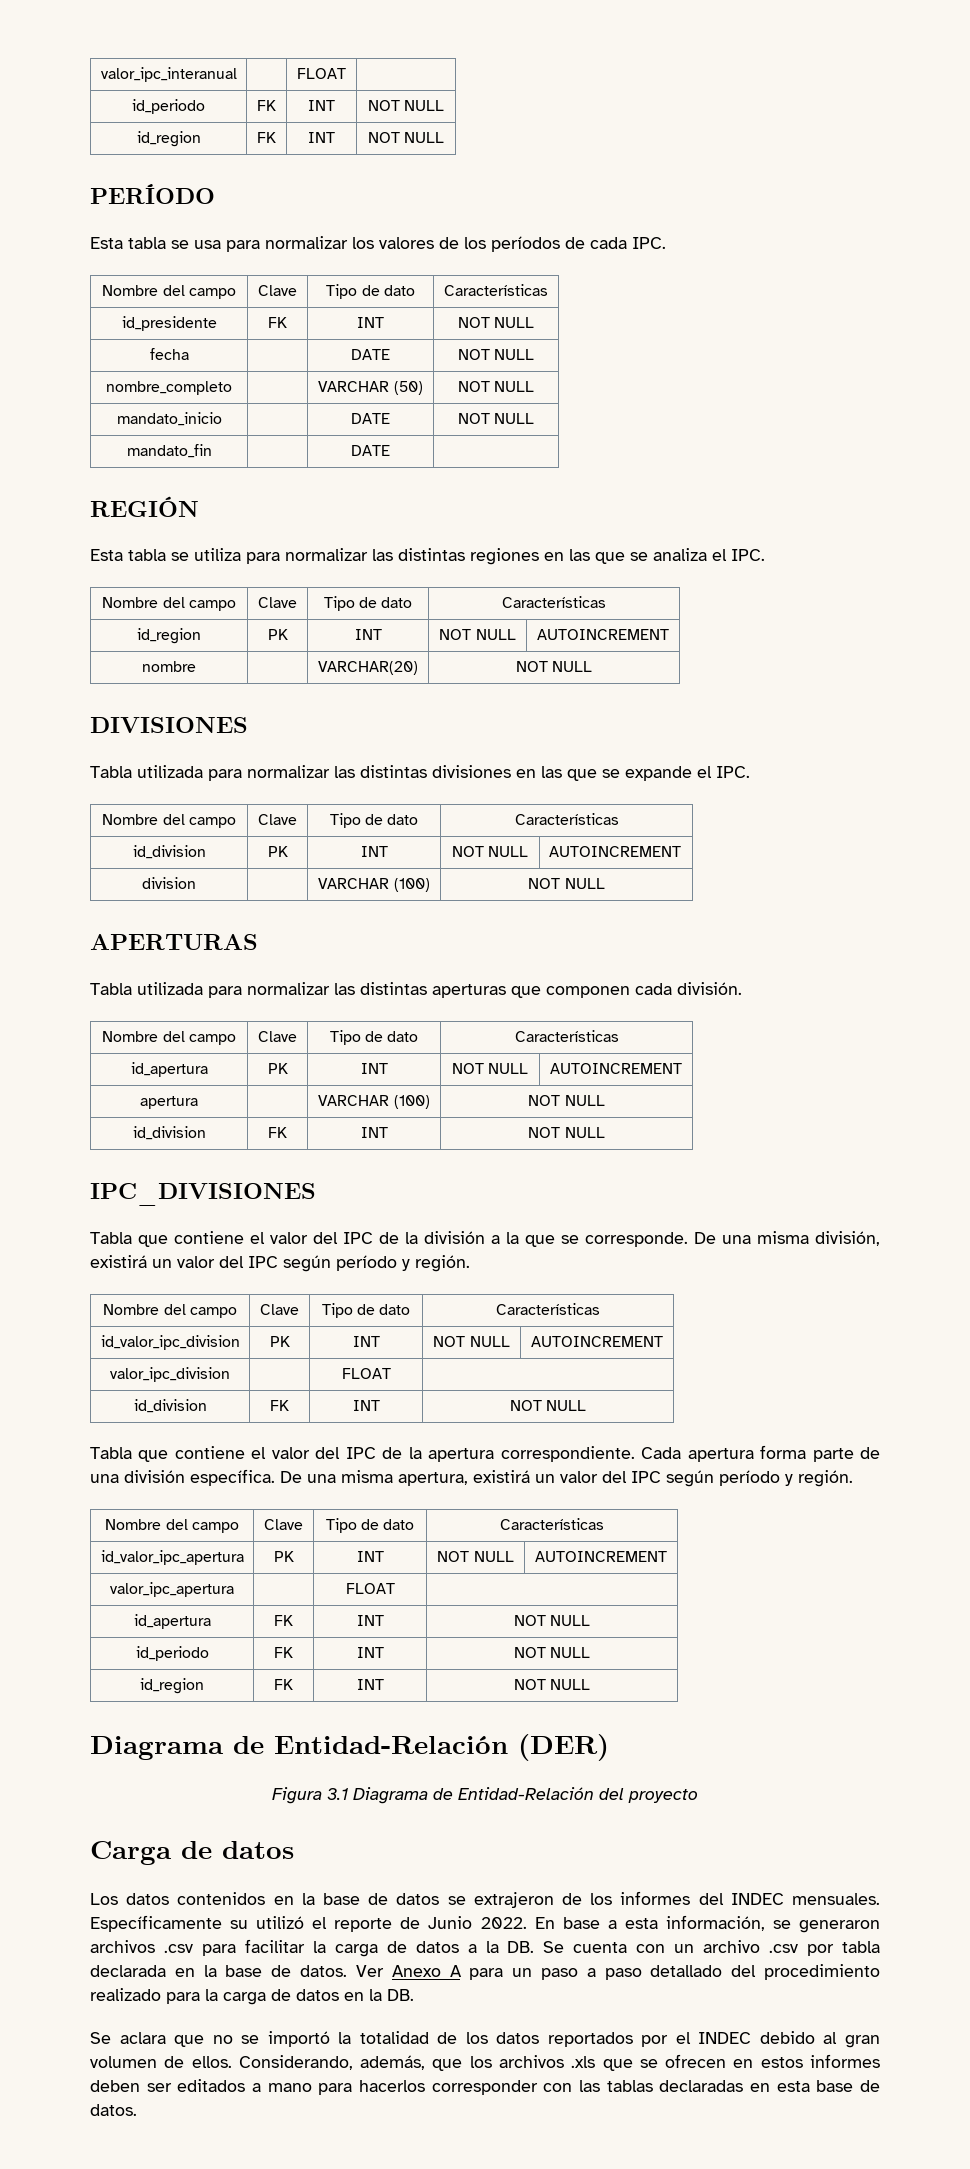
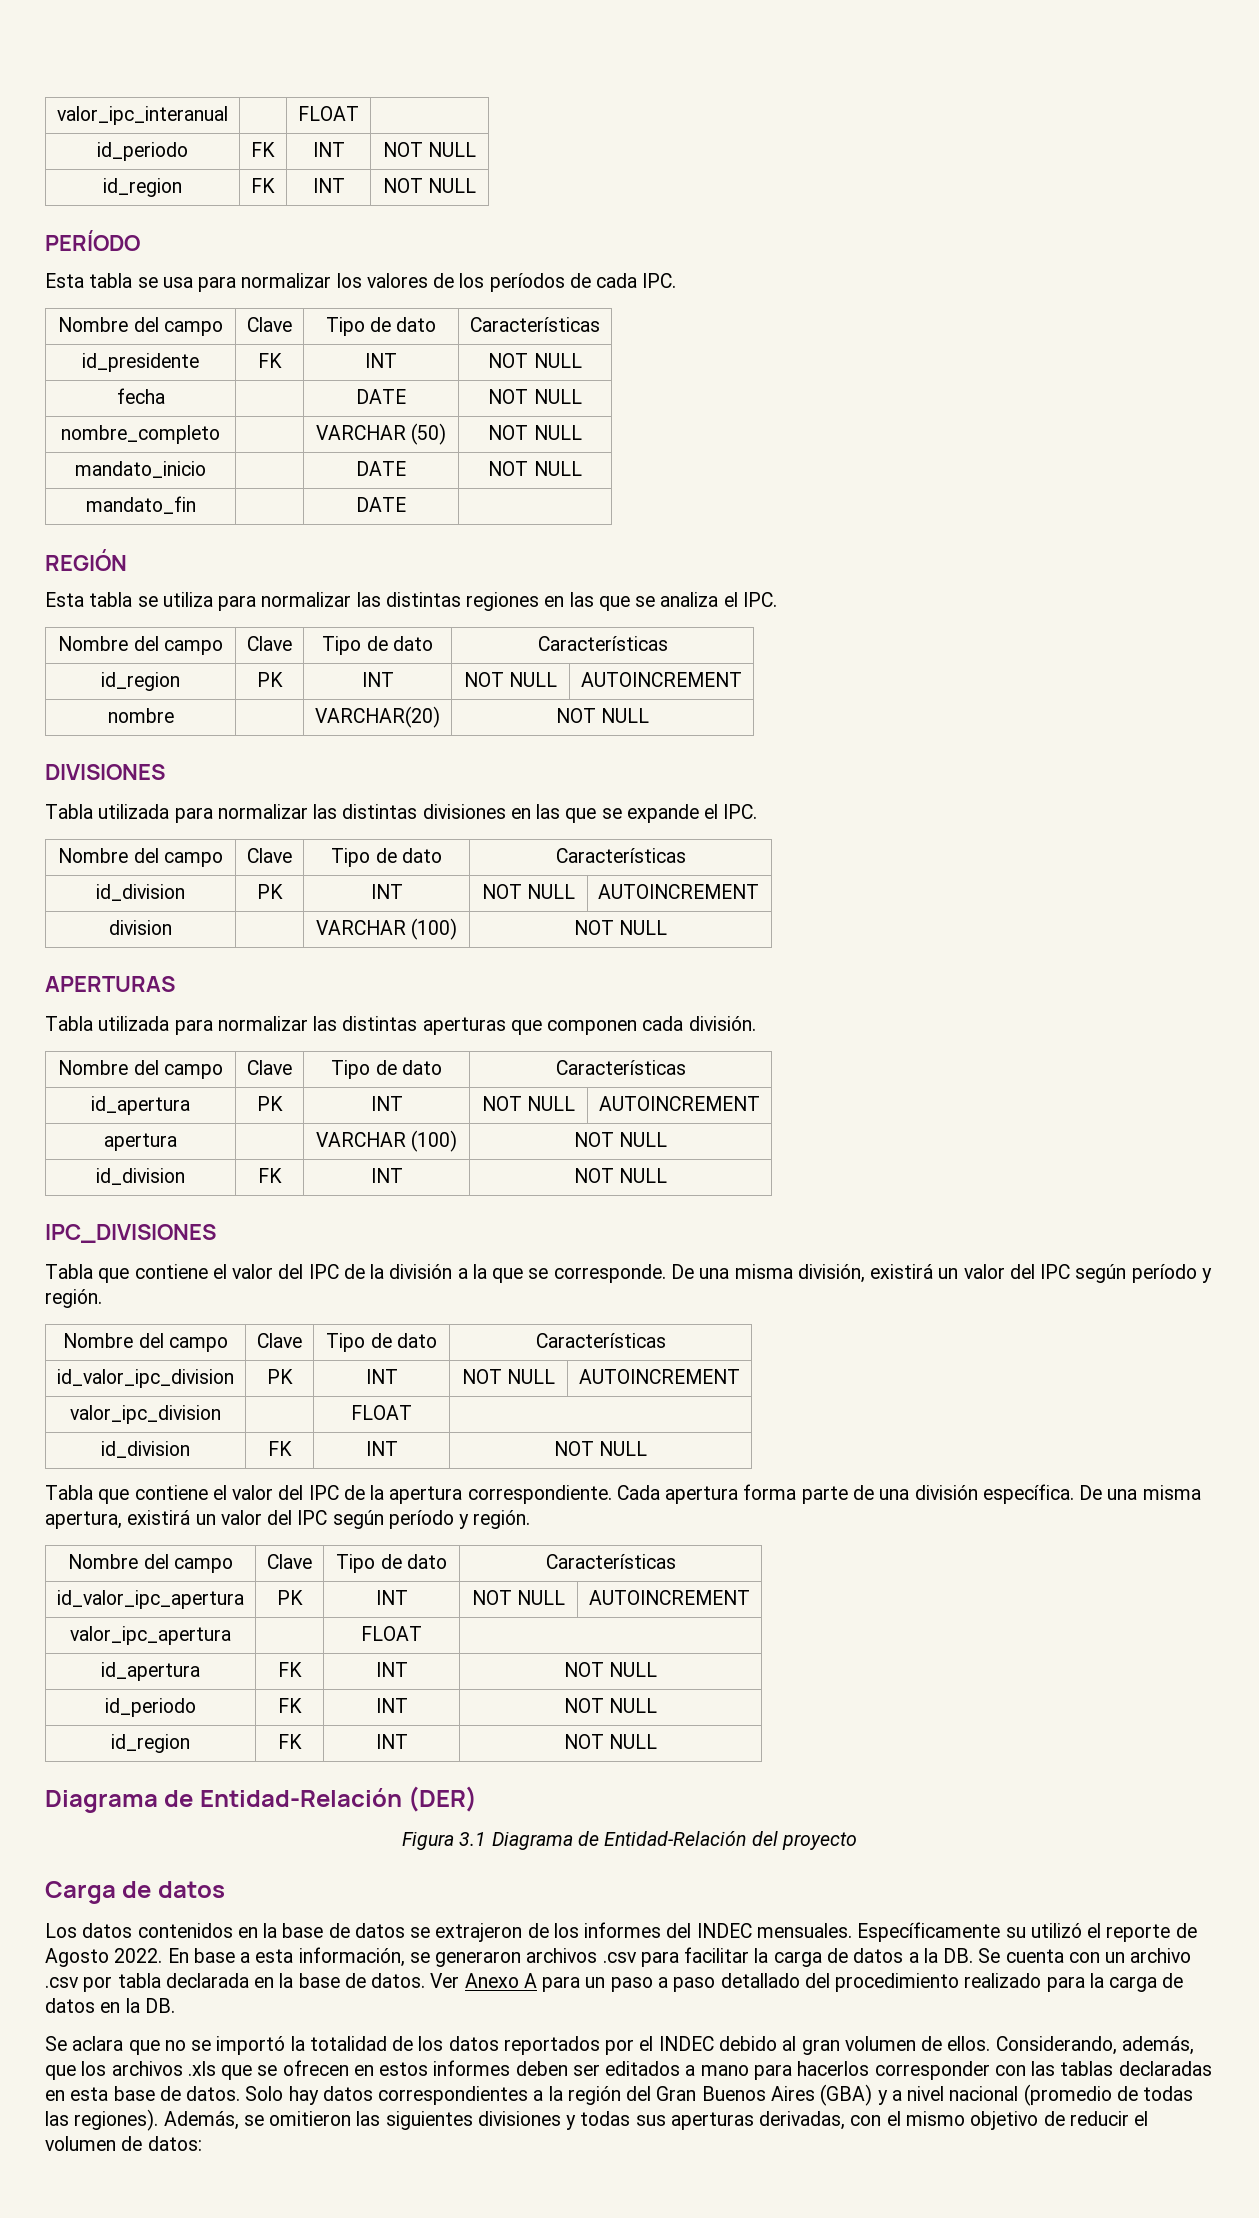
[428,1916,473,1929] Junio -> [45,1948,109,1967] Agosto
(137, 2110) none -> [245,2084,1194,2106] [45,2109,1149,2131] [45,2136,202,2151] Solo hay datos correspondientes a la región del Gran Buenos Aires (GBA) y a nivel nacional (promedio de todas las regiones). Además, se omitieron las siguientes divisiones y todas sus aperturas derivadas, con el mismo objetivo de reducir el volumen de datos:

